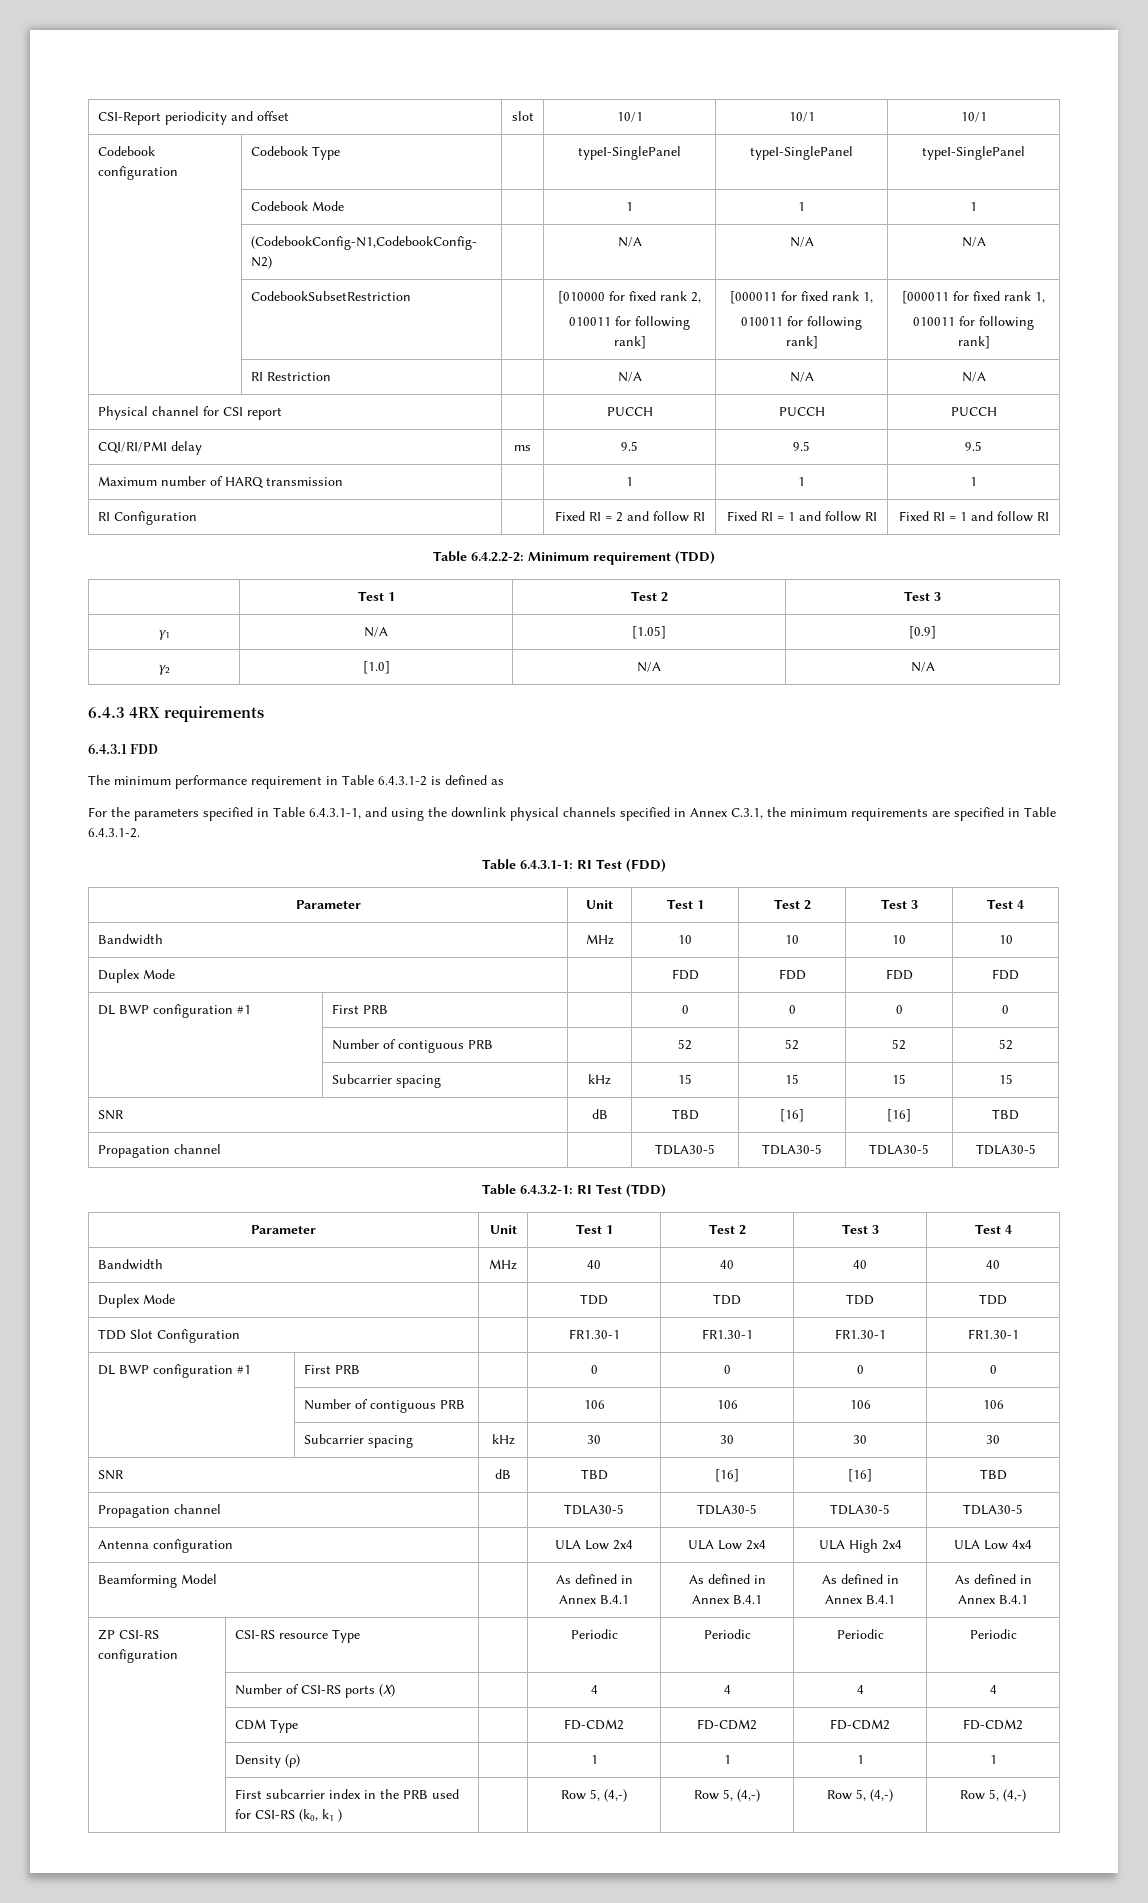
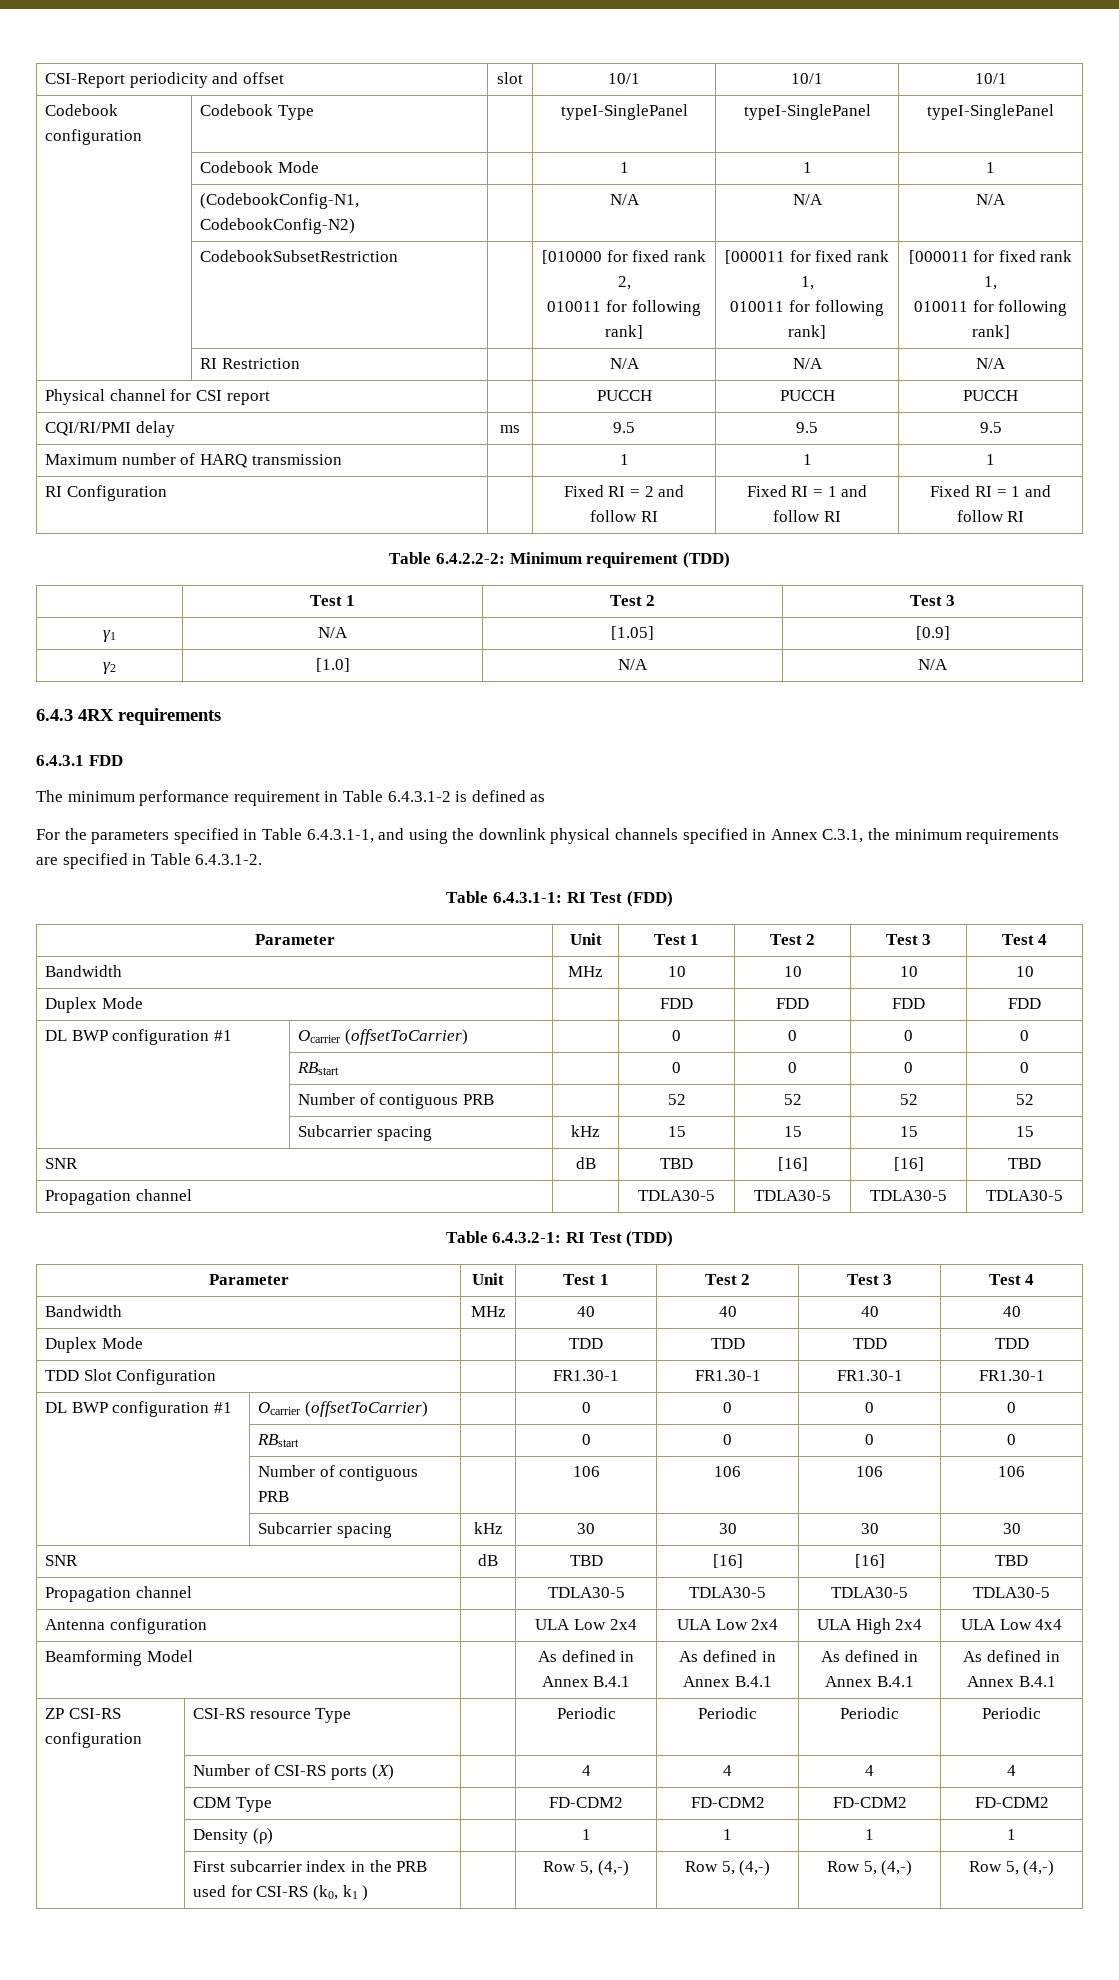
[331,1004,388,1014] First PRB -> [298,1029,468,1045] [672,1030,681,1041] [788,1030,797,1041] [904,1030,913,1041] [1020,1030,1029,1041] [297,1062,340,1075] Ocarrier (offsetToCarrier) | | 0 | 0 | 0 | 0 // | RBstart
[303,1364,360,1374] First PRB -> [258,1401,428,1417] [581,1402,591,1413] [723,1402,732,1413] [865,1402,874,1413] [1007,1402,1016,1413] [257,1434,300,1447] Ocarrier (offsetToCarrier) | | 0 | 0 | 0 | 0 // | RBstart

